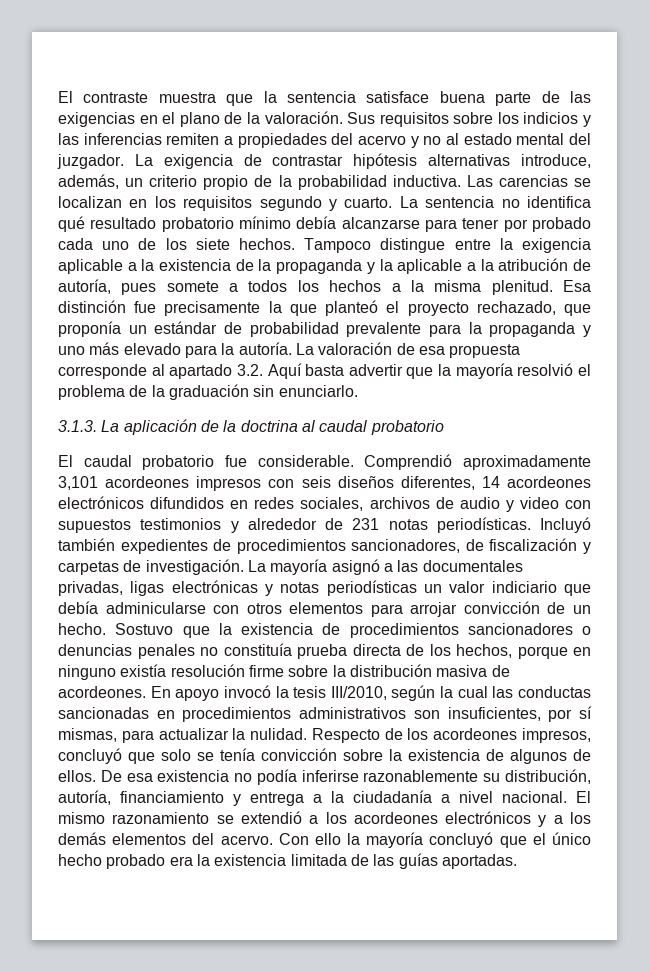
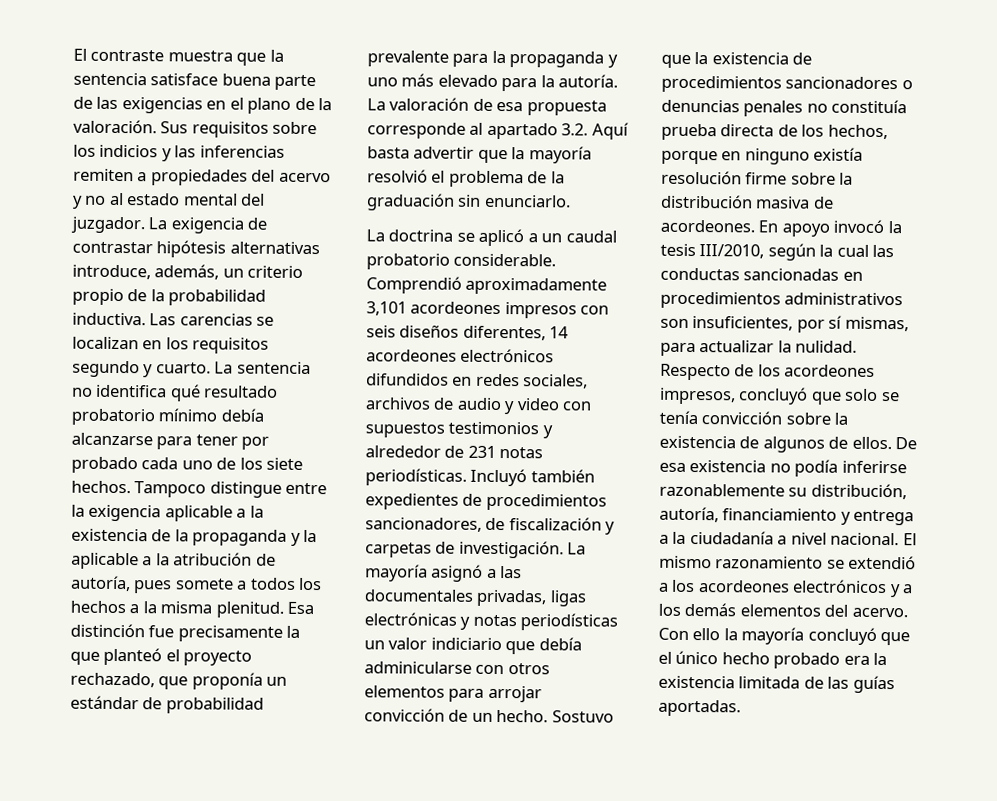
[58,419,444,435] [58,455,248,470] 3.1.3. La aplicación de la doctrina al caudal probatorio // El caudal probatorio fue -> [366,228,617,247] [366,253,450,270] La doctrina se aplicó a un caudal probatorio

